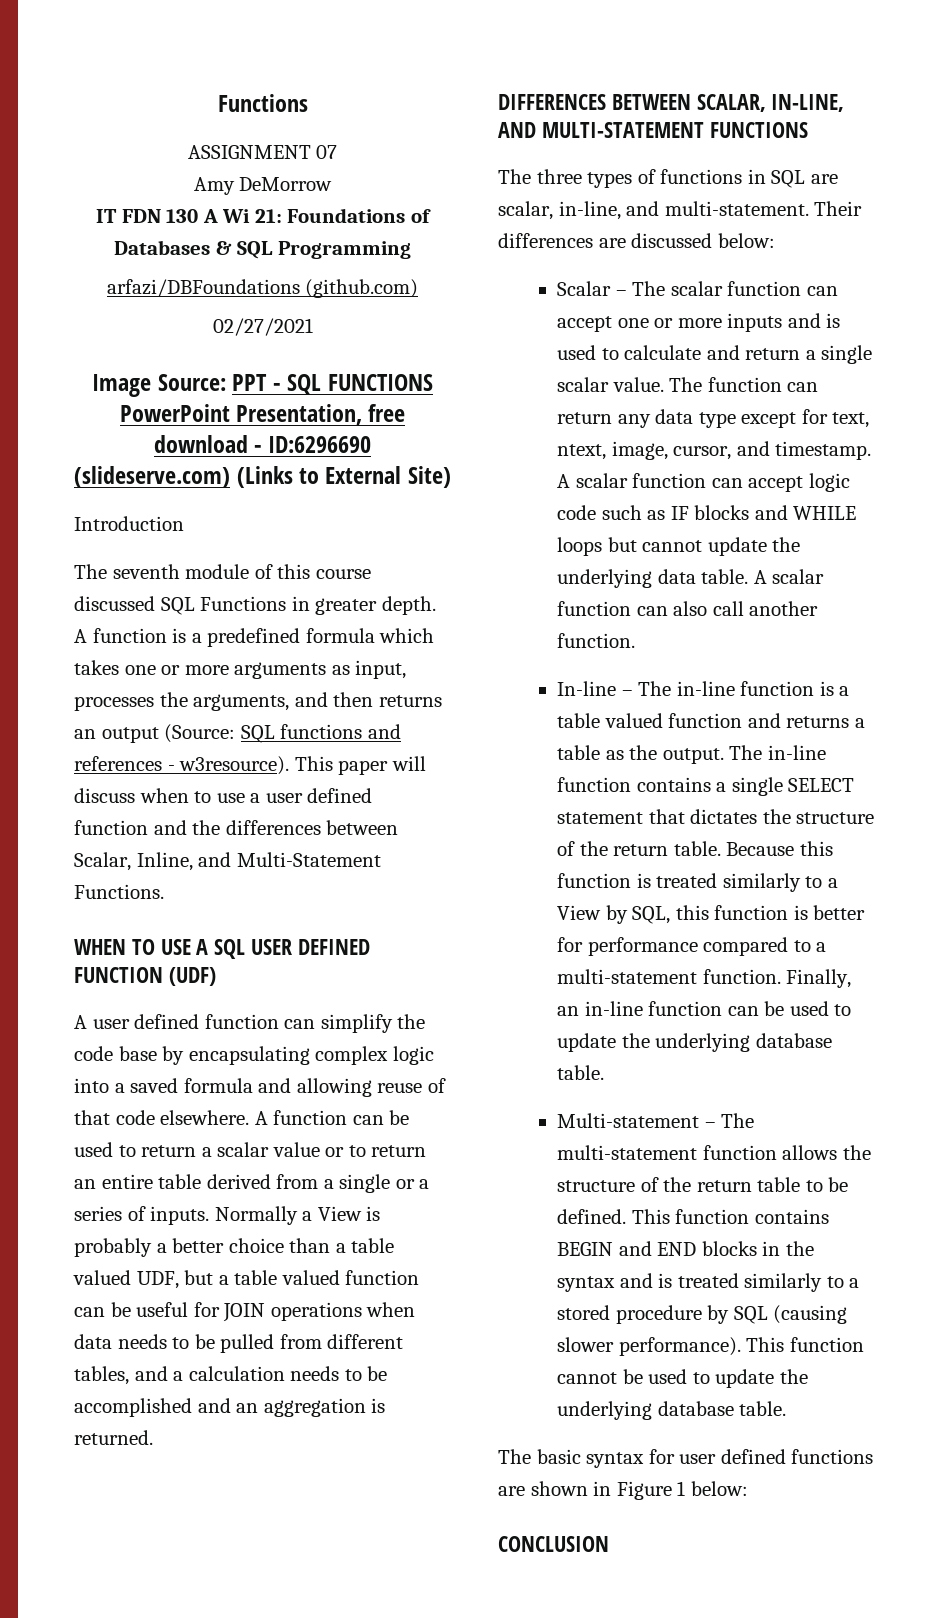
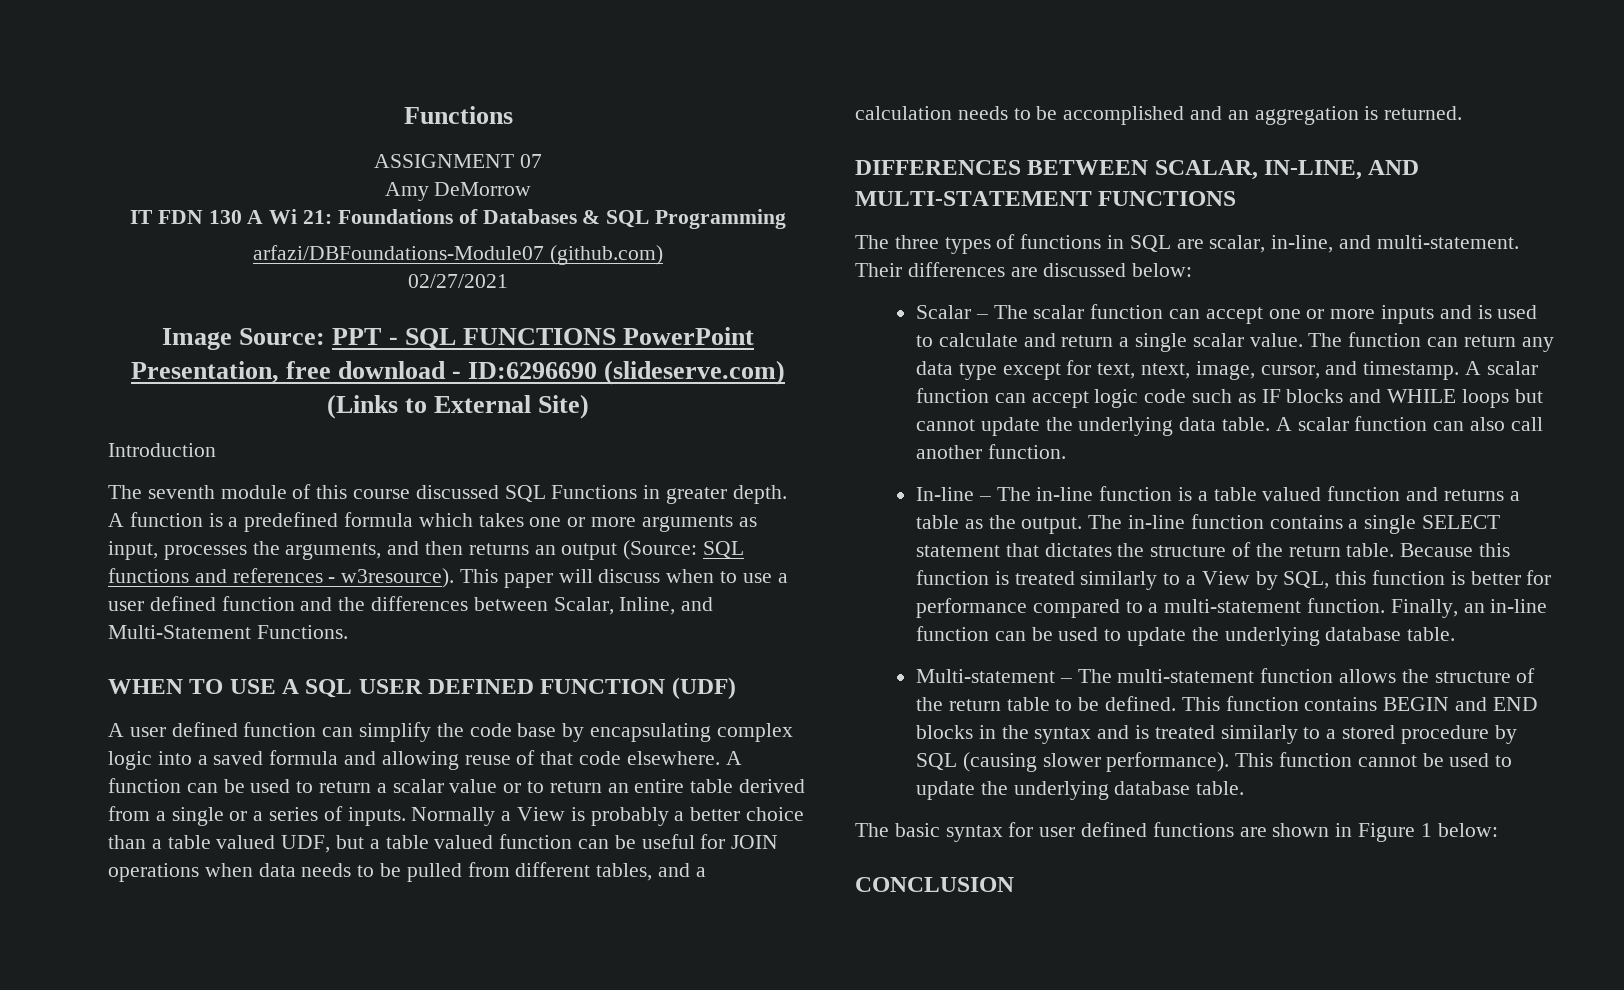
[106,279,300,297] arfazi/DBFoundations -> [253,245,545,260] arfazi/DBFoundations-Module07

